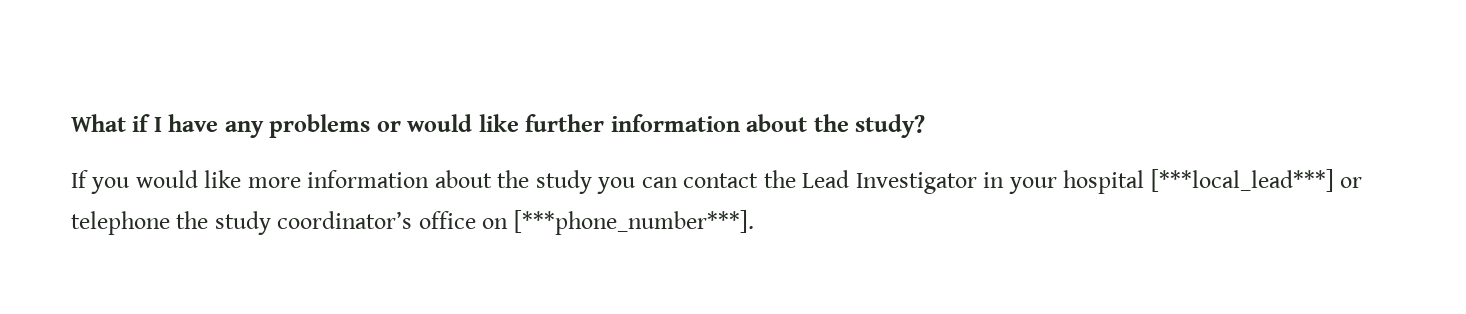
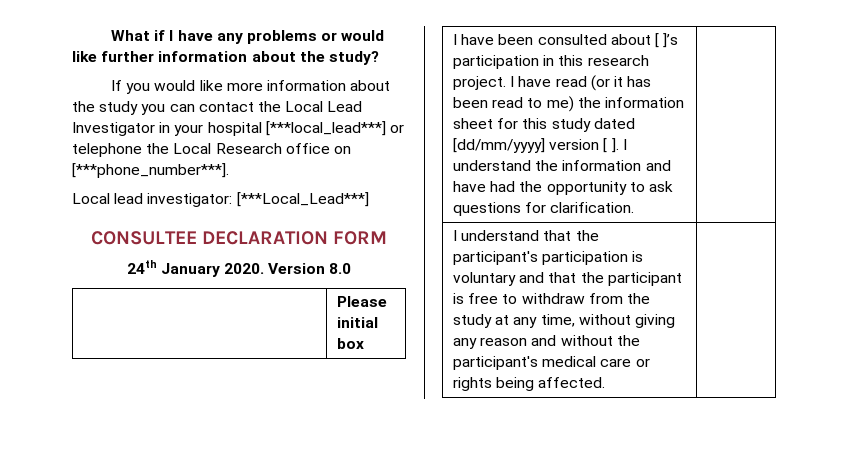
(796, 179) none -> [285,101,324,112] Local
[214,211,413,235] study coordinator’s -> [173,143,282,154] Local Research
(754, 222) none -> [72,192,369,207] [90,231,388,245] [126,260,352,277] [337,296,388,307] [337,317,379,328] [337,338,365,349] [453,33,679,48] [453,55,649,69] [453,75,652,91] [453,96,684,112] [453,118,635,132] [453,138,627,153] [453,160,671,171] [453,181,673,195] [453,202,635,216] [453,230,599,241] [453,251,644,265] [453,272,682,286] [453,293,650,304] [453,314,675,328] [453,335,640,349] [453,356,650,370] [453,377,606,391] // Local lead investigator: [***Local_Lead***] // CONSULTEE DECLARATION FORM // 24th January 2020. Version 8.0 // | Please initial box // I have been consulted about [ ]’s participation in this research project. I have read (or it has been read to me) the information sheet for this study dated [dd/mm/yyyy] version [ ]. I understand the information and have had the opportunity to ask questions for clarification. | // I understand that the participant's participation is voluntary and that the participant is free to withdraw from the study at any time, without giving any reason and without the participant's medical care or rights being affected. |

